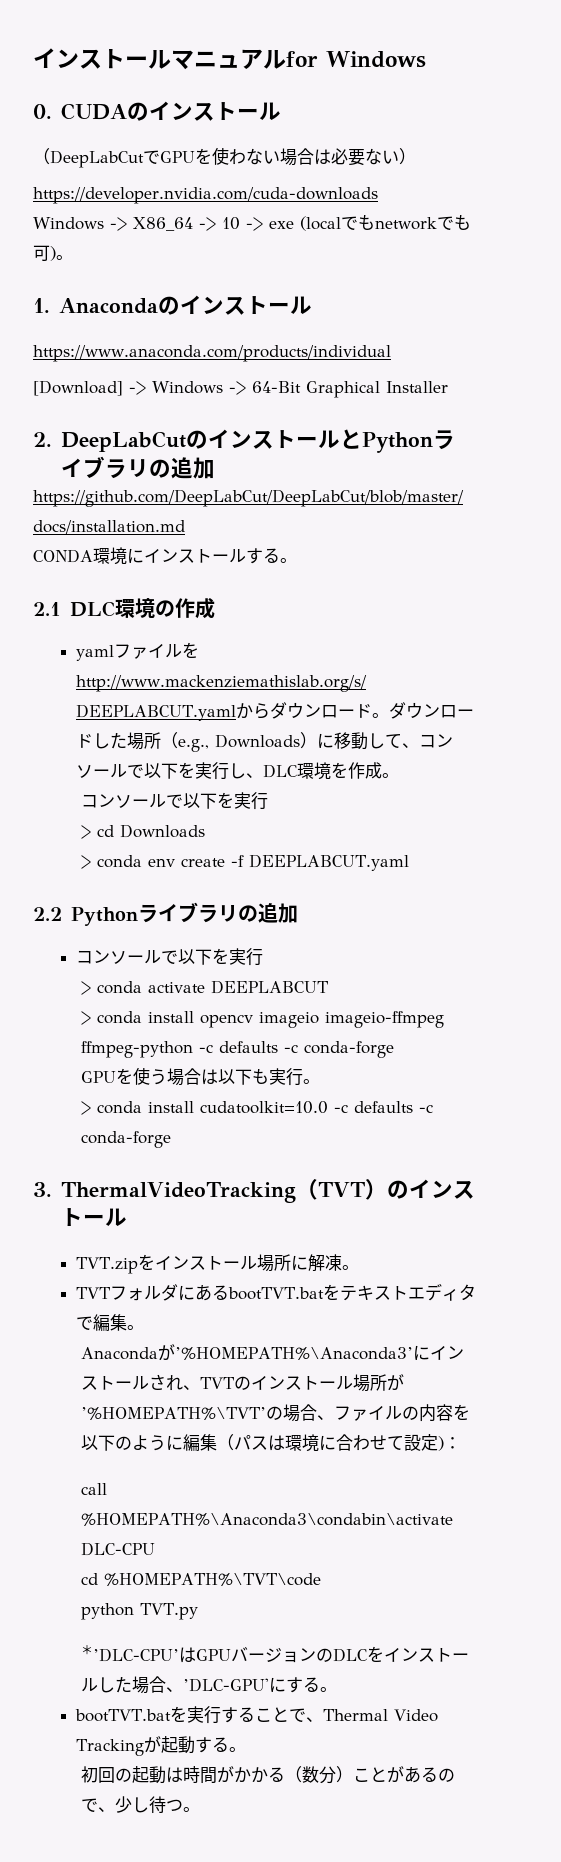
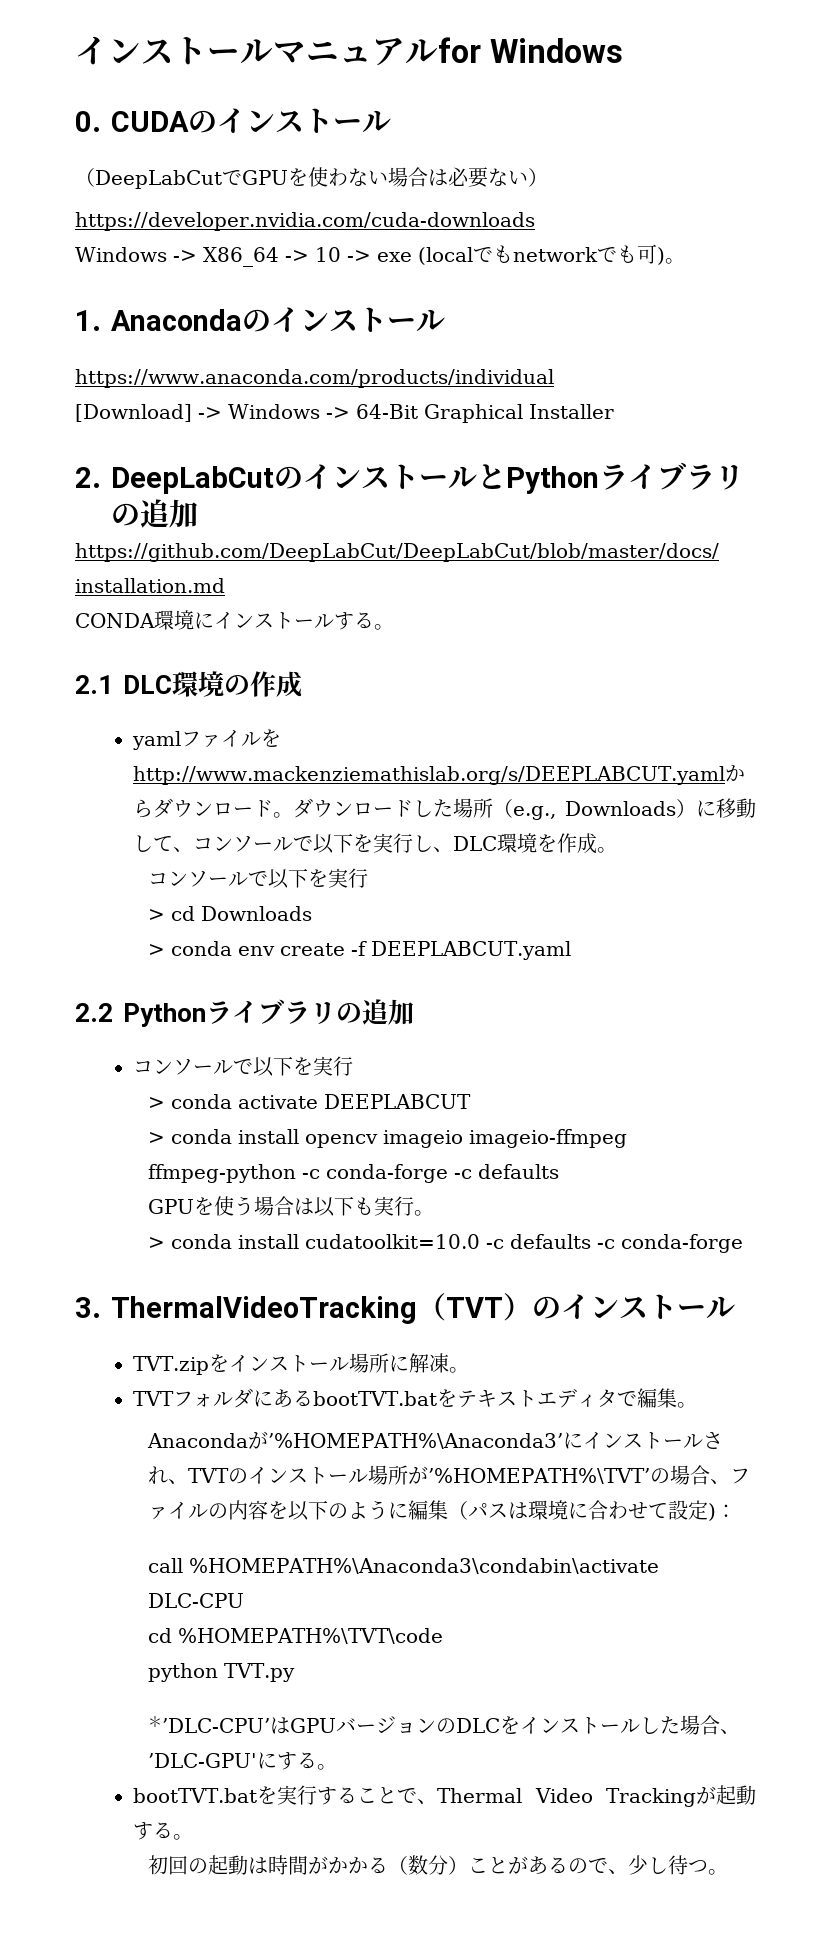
[219,1041,395,1058] defaults -c conda-forge -> [325,1164,559,1183] conda-forge -c defaults

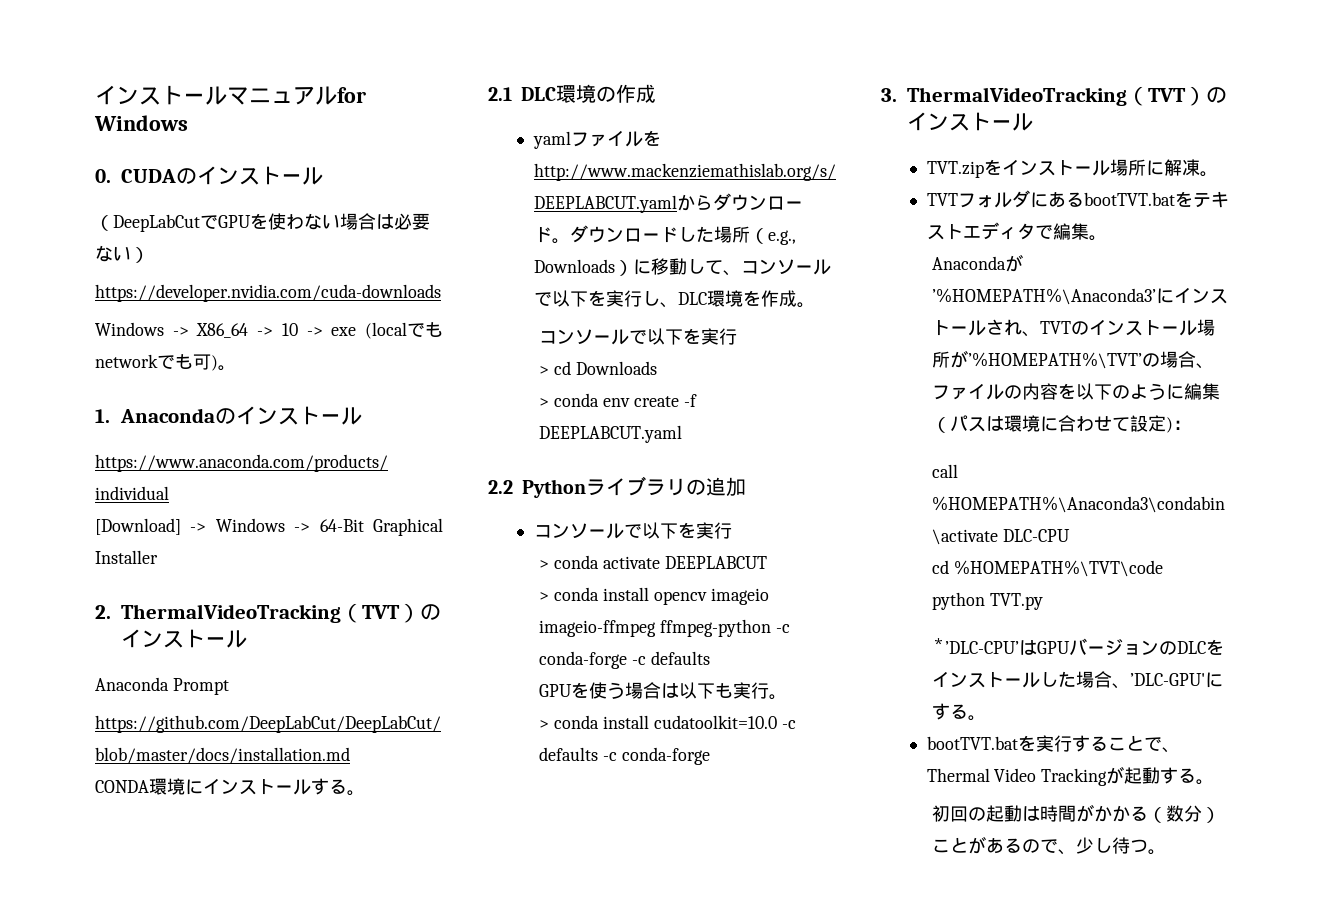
[111,462,745,494] [111,499,199,528] DeepLabCutのインストールとPythonライブラリの追加 -> [120,603,441,623] [120,629,247,648] [95,677,229,695] ThermalVideoTracking（TVT）のインストール // Anaconda Prompt

